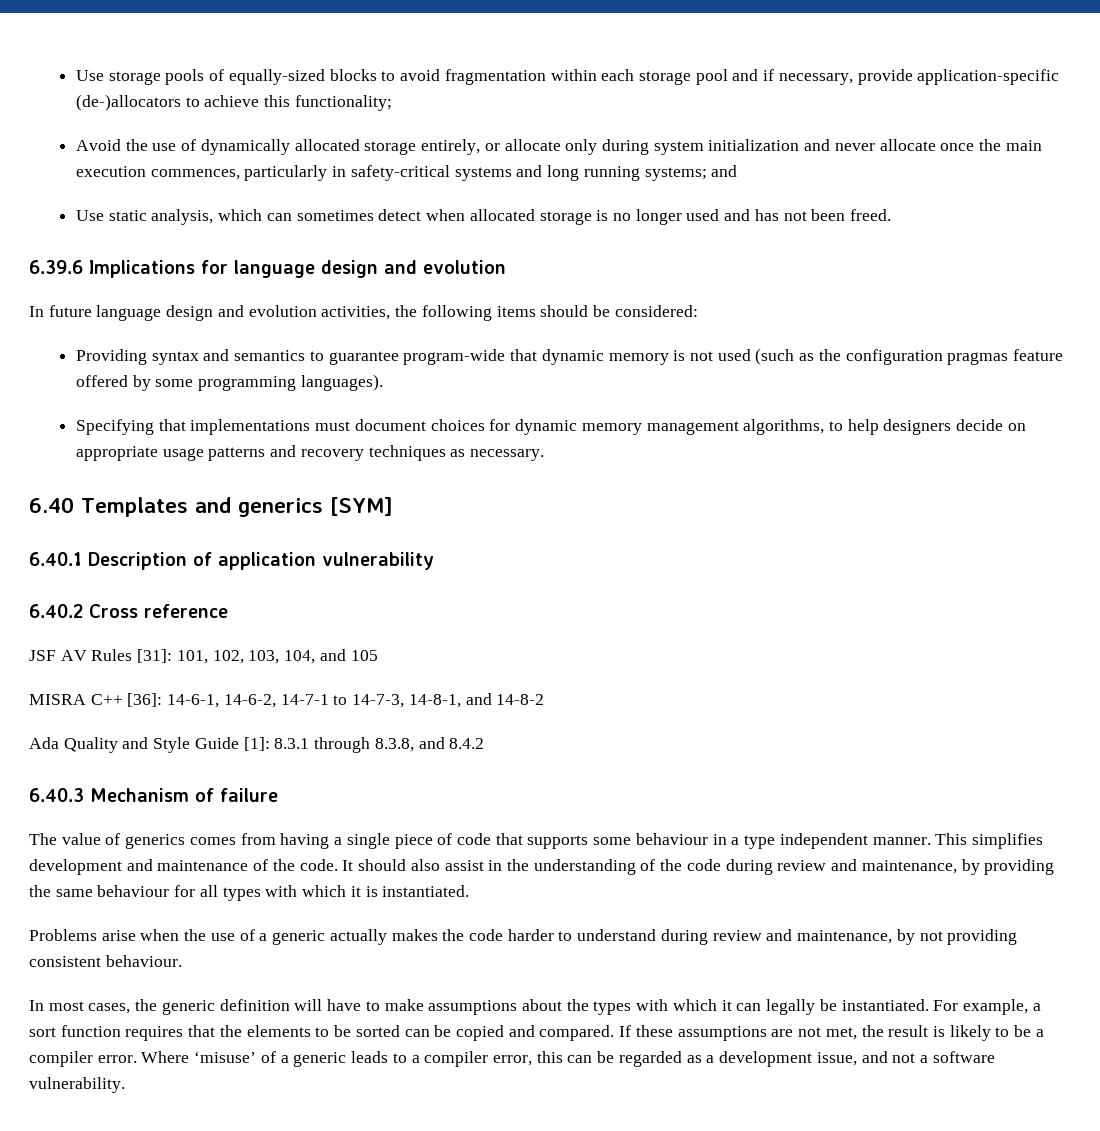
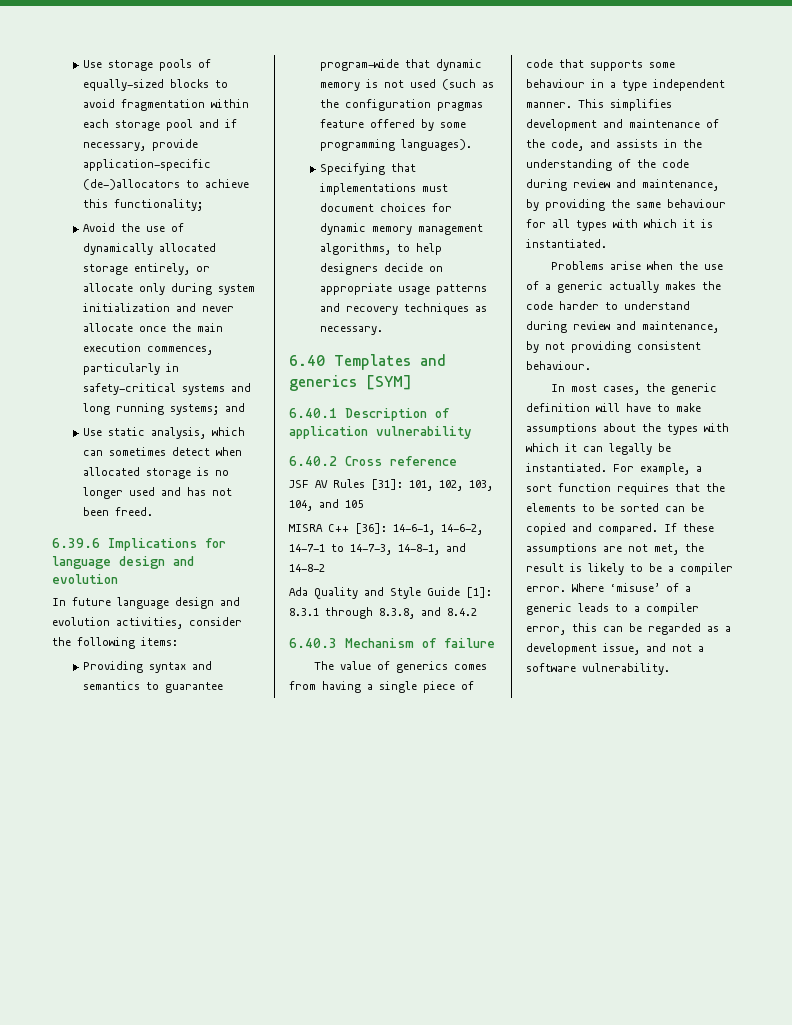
(391, 313) none -> [189,617,242,626] consider
[496,305,698,317] items should be considered: -> [141,637,178,646] items:
[299,859,484,871] code. It should also assist -> [551,139,658,151] code, and assists

